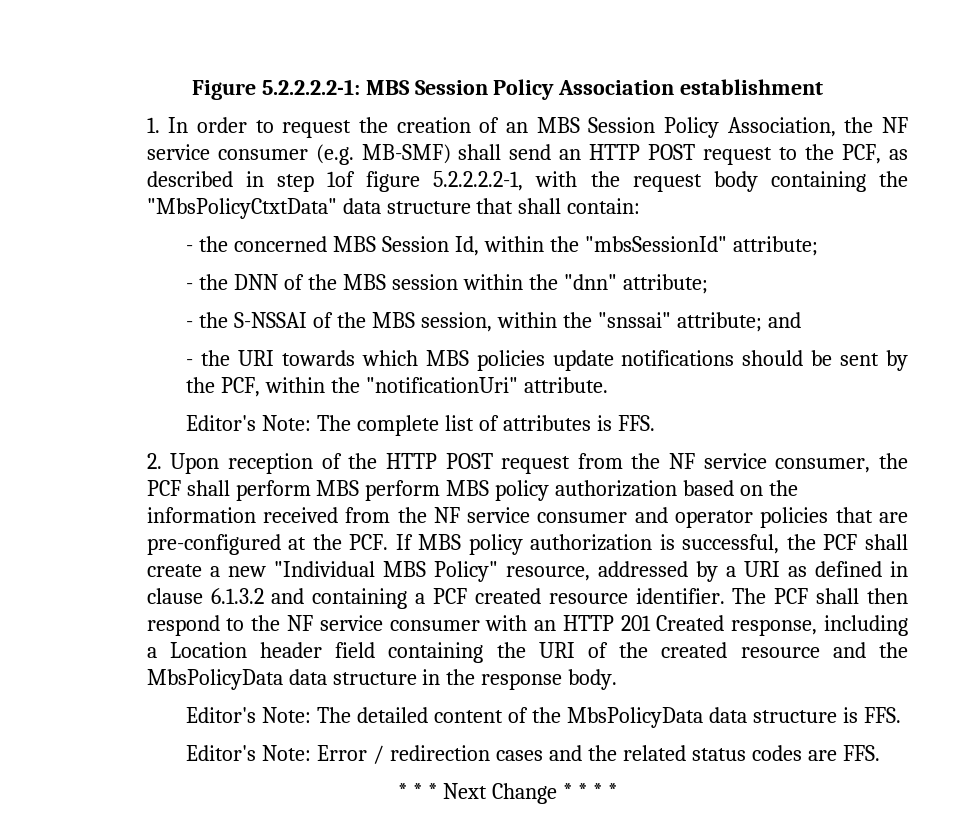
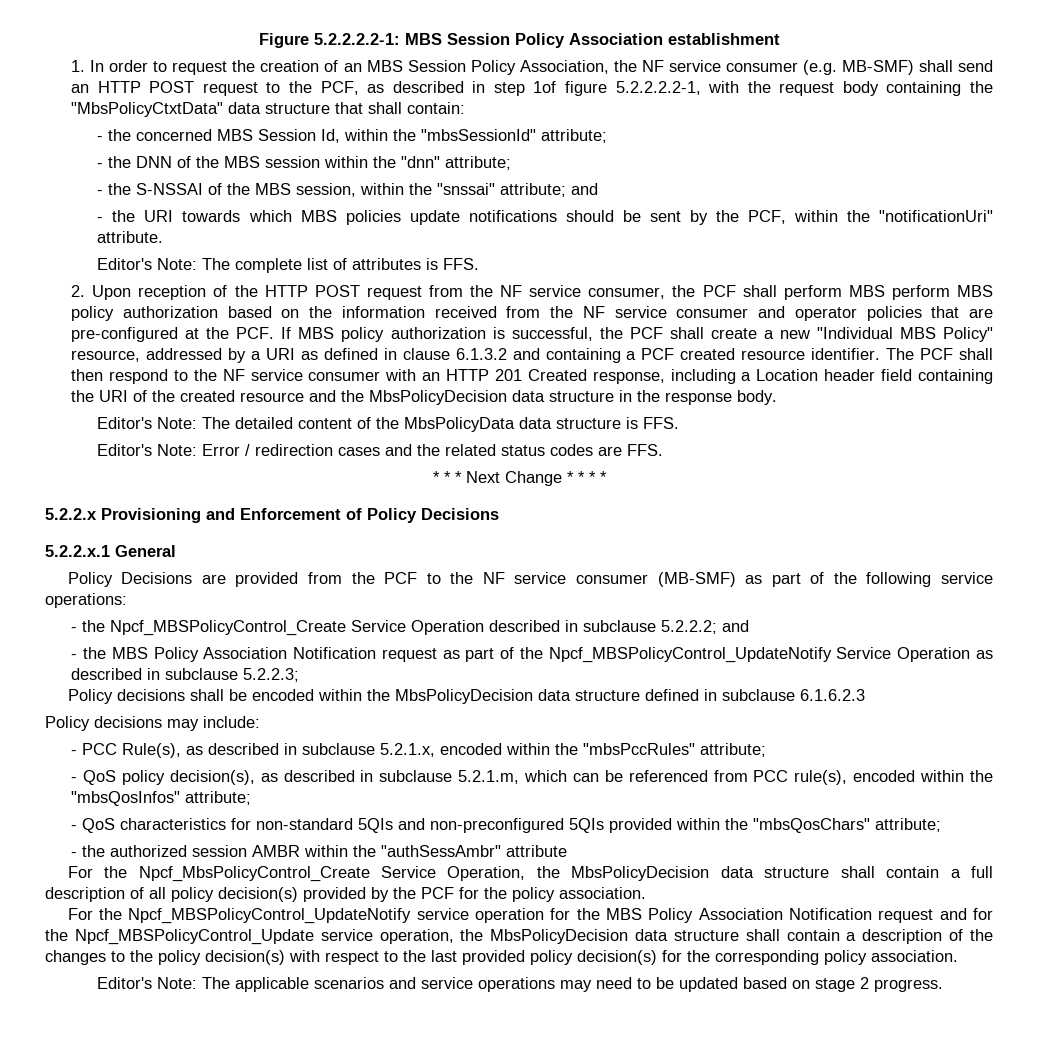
[146,669,283,690] MbsPolicyData -> [369,390,508,405] MbsPolicyDecision
(617, 791) none -> [45,508,499,523] [45,545,176,557] [67,572,994,587] [45,593,127,608] [71,620,750,636] [71,647,994,663] [71,668,300,682] [67,689,865,704] [45,716,260,731] [71,743,767,758] [71,770,994,785] [71,791,252,806] [71,818,942,833] [71,845,568,857] [67,866,993,882] [45,887,646,902] [67,908,994,924] [45,929,993,945] [45,950,958,965] [97,977,944,992] // 5.2.2.x Provisioning and Enforcement of Policy Decisions // 5.2.2.x.1 General // Policy Decisions are provided from the PCF to the NF service consumer (MB-SMF) as part of the following service operations: // - the Npcf_MBSPolicyControl_Create Service Operation described in subclause 5.2.2.2; and // - the MBS Policy Association Notification request as part of the Npcf_MBSPolicyControl_UpdateNotify Service Operation as described in subclause 5.2.2.3; // Policy decisions shall be encoded within the MbsPolicyDecision data structure defined in subclause 6.1.6.2.3 // Policy decisions may include: // - PCC Rule(s), as described in subclause 5.2.1.x, encoded within the "mbsPccRules" attribute; // - QoS policy decision(s), as described in subclause 5.2.1.m, which can be referenced from PCC rule(s), encoded within the "mbsQosInfos" attribute; // - QoS characteristics for non-standard 5QIs and non-preconfigured 5QIs provided within the "mbsQosChars" attribute; // - the authorized session AMBR within the "authSessAmbr" attribute // For the Npcf_MbsPolicyControl_Create Service Operation, the MbsPolicyDecision data structure shall contain a full description of all policy decision(s) provided by the PCF for the policy association. // For the Npcf_MBSPolicyControl_UpdateNotify service operation for the MBS Policy Association Notification request and for the Npcf_MBSPolicyControl_Update service operation, the MbsPolicyDecision data structure shall contain a description of the changes to the policy decision(s) with respect to the last provided policy decision(s) for the corresponding policy association. // Editor's Note: The applicable scenarios and service operations may need to be updated based on stage 2 progress.

